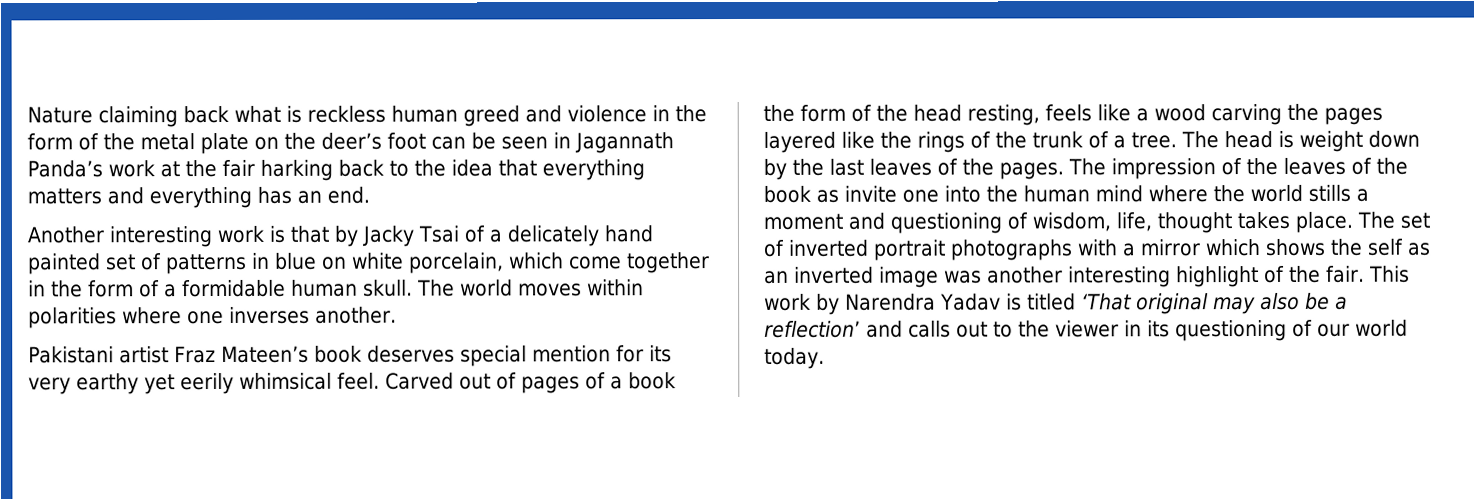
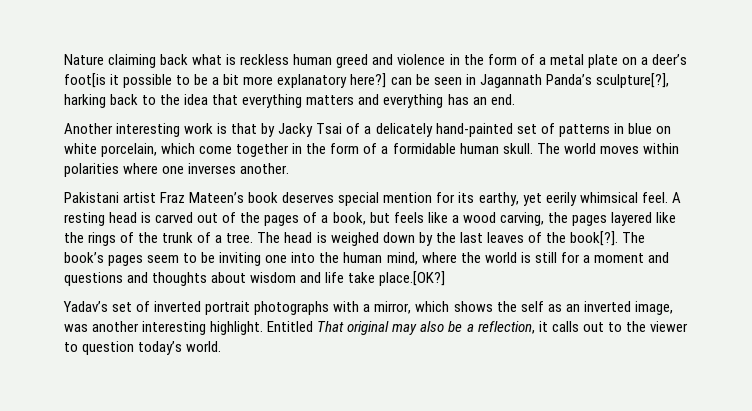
[103,133,135,151] the -> [538,57,546,65] a
[284,132,426,150] the deer’s foot -> [640,54,687,65] [64,73,387,88] a deer’s foot[is it possible to be a bit more explanatory here?]
[107,159,255,178] work at the fair -> [595,73,669,88] sculpture[?],
[603,225,653,243] [28,253,101,275] hand painted -> [435,123,513,137] hand-painted
[28,373,139,395] very earthy -> [478,192,519,206] earthy,
[385,372,454,390] Carved -> [671,192,681,203] [64,212,194,226] A resting head is carved
(517, 381) none -> [240,212,261,223] the
[628,372,676,390] [763,104,1040,126] book the form of the head resting, -> [332,212,390,225] book, but
[1210,103,1282,126] carving -> [499,212,544,226] carving,
[1298,130,1363,152] weight -> [330,232,379,246] weighed
[999,157,1408,180] [763,185,897,203] pages. The impression of the leaves of the book as invite -> [569,231,646,246] [64,252,262,266] book[?]. The book’s pages seem to be inviting
[1095,185,1143,203] mind -> [386,252,418,265] mind,
[1308,184,1369,202] [763,211,1395,234] stills a moment and questioning of wisdom, life, thought takes place. The -> [520,252,669,263] [64,271,446,286] [63,301,108,312] is still for a moment and questions and thoughts about wisdom and life take place.[OK?] // Yadav’s
[1140,239,1201,257] mirror -> [374,301,412,314] mirror,
[879,266,939,288] image -> [634,301,673,315] image,
[1176,265,1410,288] [764,293,1132,315] highlight of the fair. This work by Narendra Yadav is titled ‘That -> [210,321,345,335] highlight. Entitled That
[764,320,903,338] reflection’ and -> [477,321,548,334] reflection, it
[1124,319,1408,342] [764,347,825,369] in its questioning of our world today. -> [64,341,222,355] to question today’s world.

